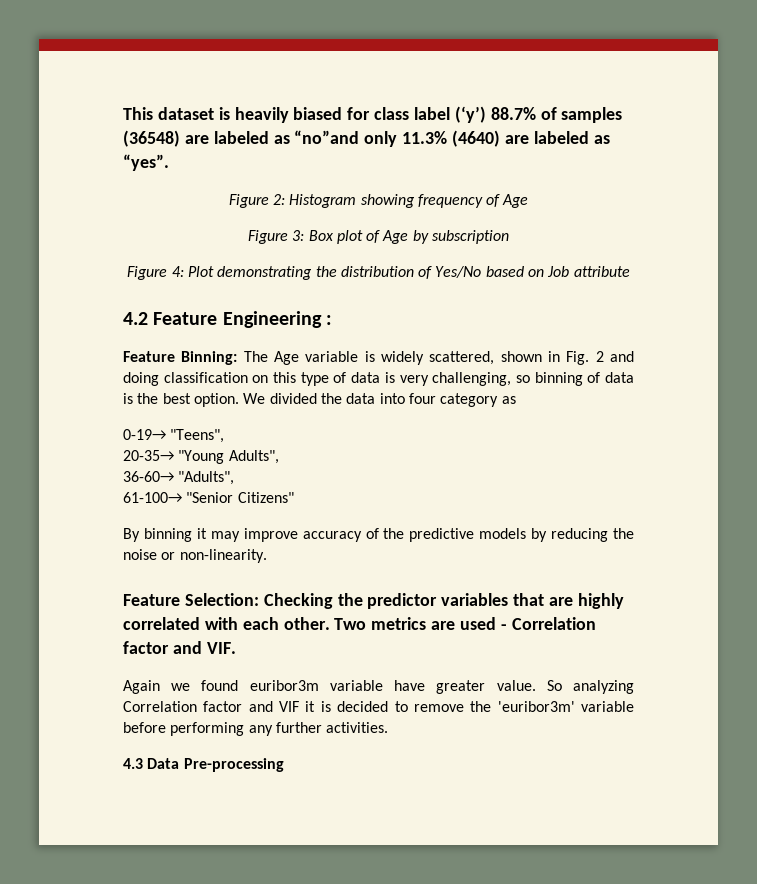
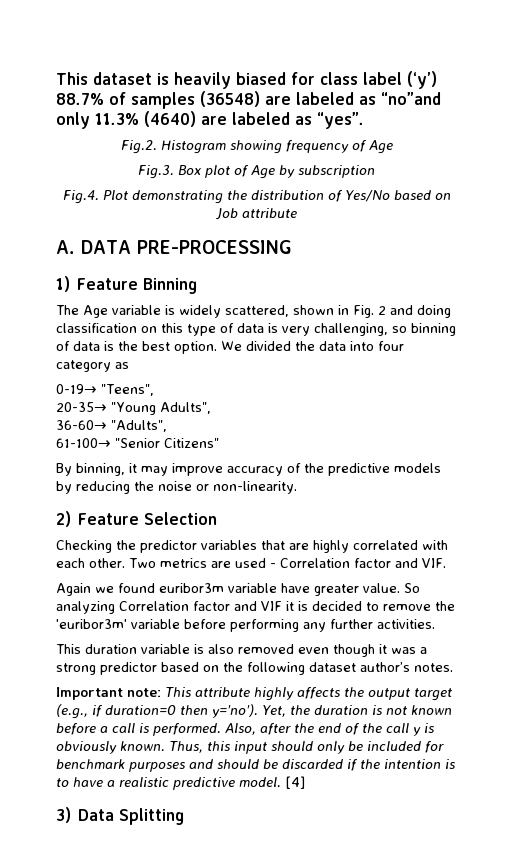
[228,194,285,208] Figure 2: -> [120,140,157,154] Fig.2.
[247,230,305,244] Figure 3: -> [138,165,174,179] Fig.3.
[127,266,184,280] Figure 4: -> [62,190,99,204] Fig.4.
[123,311,333,328] [123,351,238,365] 4.2 Feature Engineering : // Feature Binning: -> [56,240,293,254] [56,276,198,294] A. DATA PRE-PROCESSING // 1) Feature Binning //
[143,528,192,542] binning -> [76,463,125,476] binning,
[123,593,259,606] Feature Selection: -> [56,511,218,527] 2) Feature Selection //
[123,758,284,772] 4.3 Data Pre-processing -> [56,644,427,657] [56,662,453,675] [56,687,452,701] [56,704,452,719] [56,723,434,736] [56,741,444,754] [56,759,455,772] [56,776,305,790] [56,807,185,825] This duration variable is also removed even though it was a strong predictor based on the following dataset author’s notes. // Important note: This attribute highly affects the output target (e.g., if duration=0 then y='no'). Yet, the duration is not known before a call is performed. Also, after the end of the call y is obviously known. Thus, this input should only be included for benchmark purposes and should be discarded if the intention is to have a realistic predictive model. [4] // 3) Data Splitting

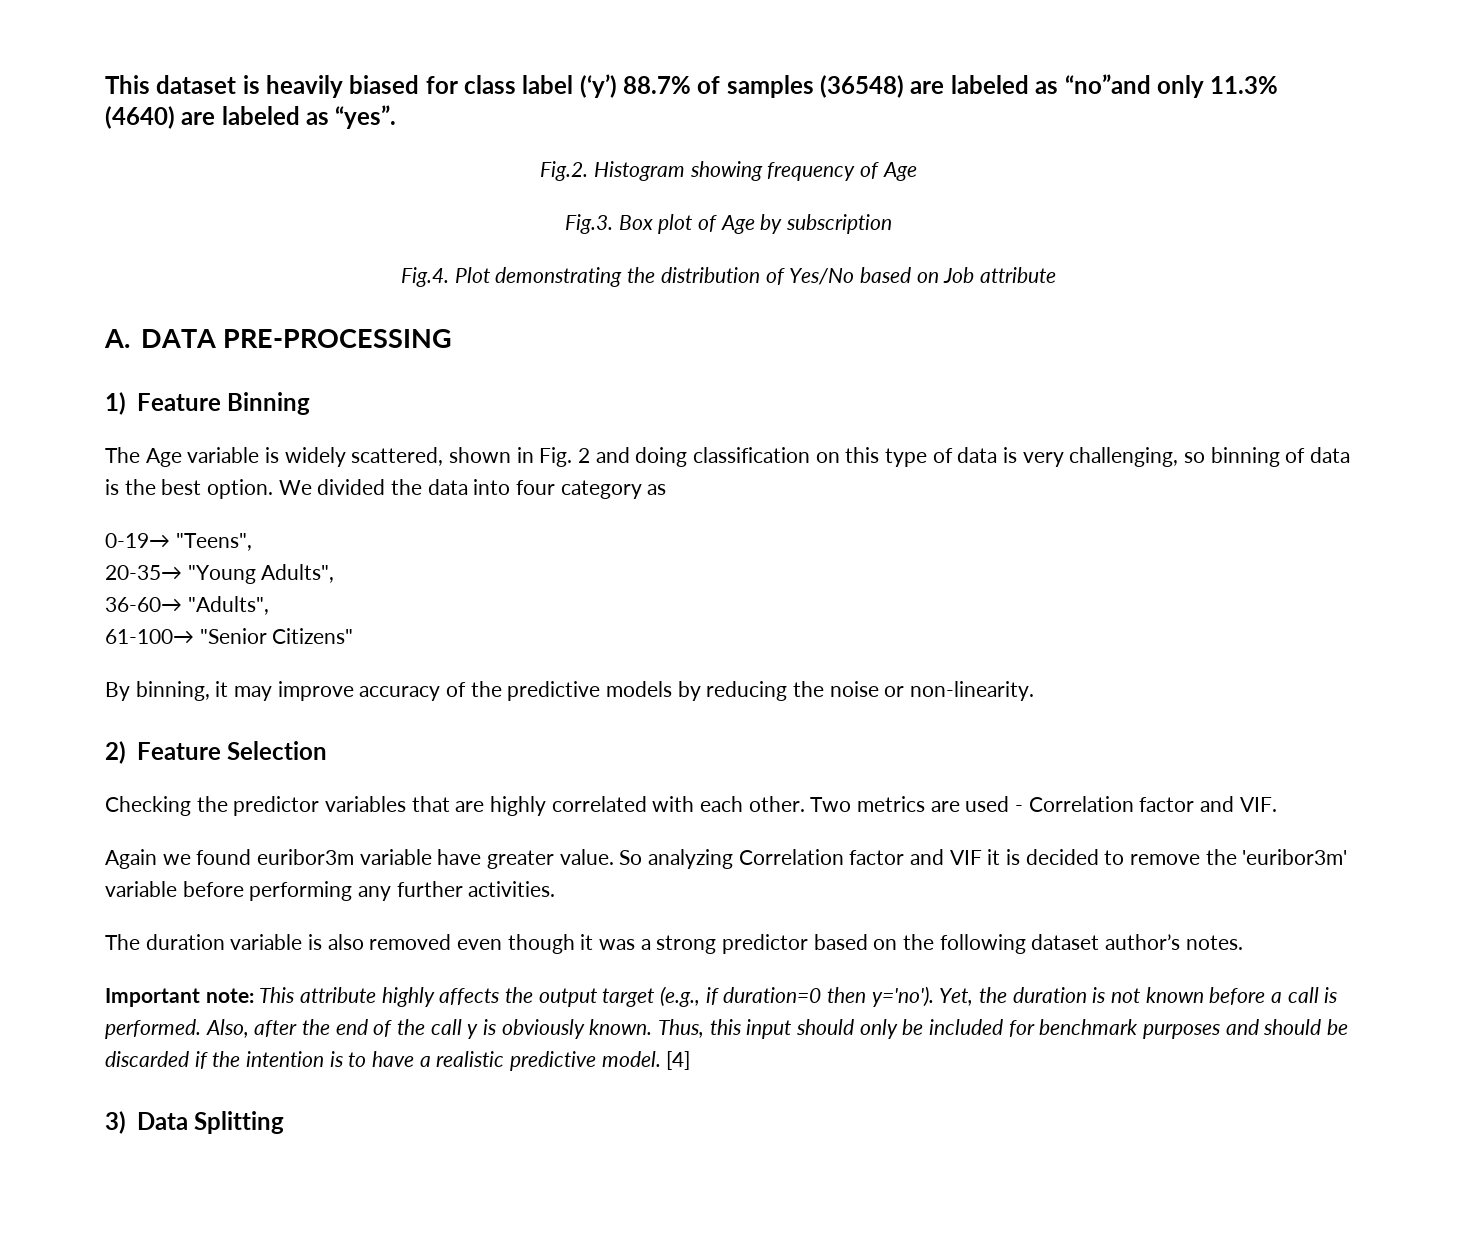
[56,644,81,654] This -> [105,934,140,950] The

